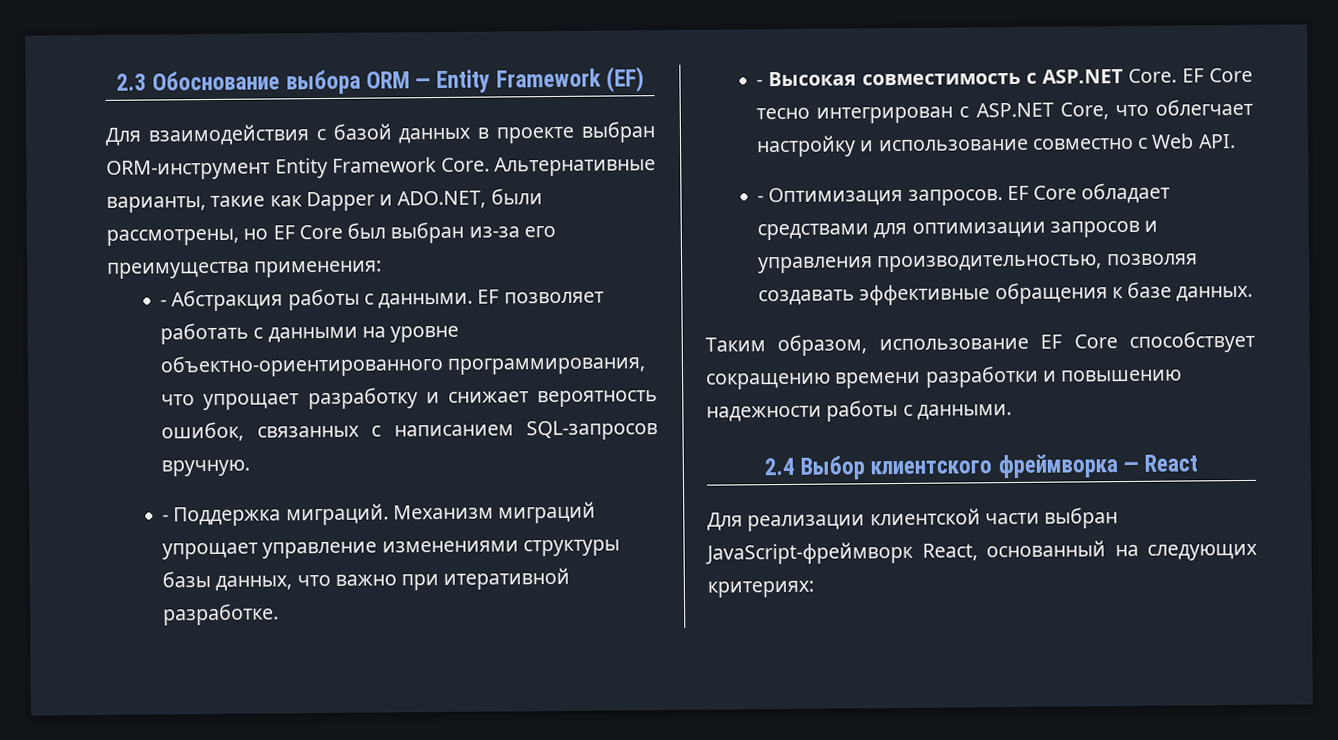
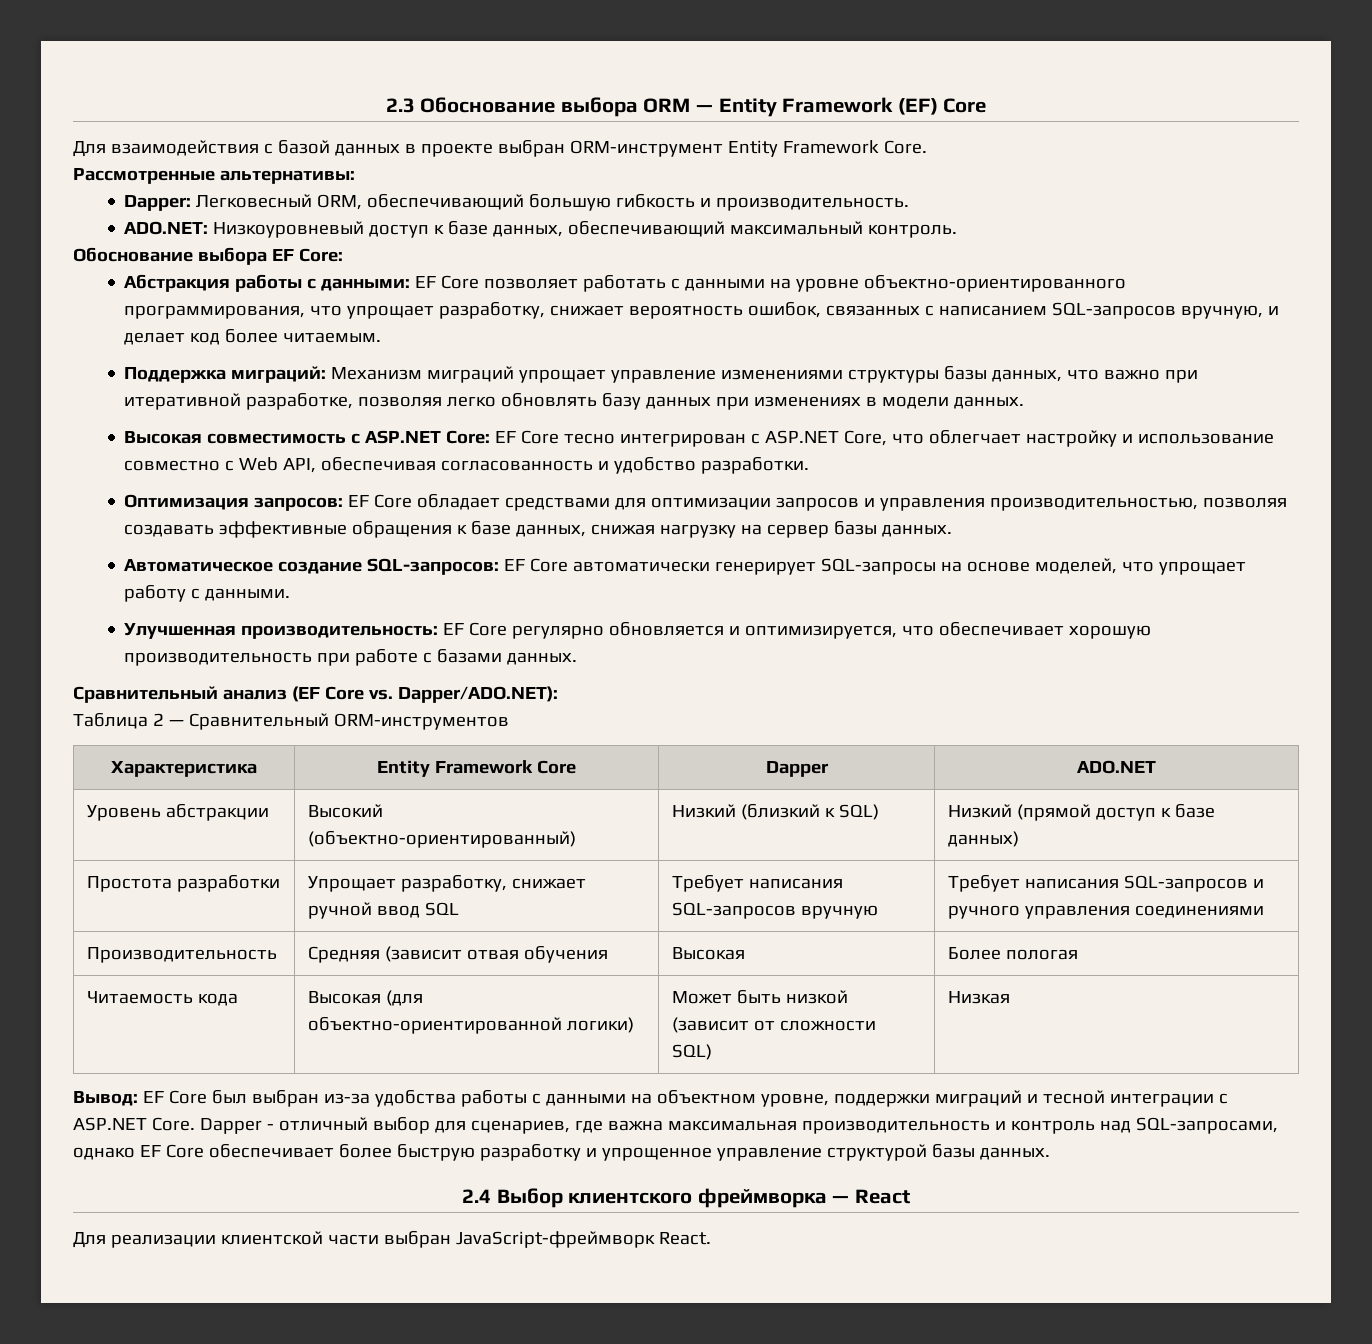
(644, 79) none -> [943,98,987,113] Core
[494,156,656,177] [106,188,543,213] [106,221,556,246] [107,260,383,279] [160,288,500,312] Альтернативные варианты, такие как Dapper и ADO.NET, были рассмотрены, но EF Core был выбран из-за его преимущества применения: // - Абстракция работы с данными. EF -> [73,168,355,184] [124,194,910,211] [124,221,958,238] [73,247,343,265] [124,274,480,292] // Рассмотренные альтернативы: // Dapper: Легковесный ORM, обеспечивающий большую гибкость и производительность. // ADO.NET: Низкоуровневый доступ к базе данных, обеспечивающий максимальный контроль. // Обоснование выбора EF Core: // Абстракция работы с данными: EF Core
[307,387,440,410] разработку и -> [439,302,546,319] разработку,
[161,459,251,477] [162,503,389,527] вручную. // - Поддержка миграций. -> [1181,305,1280,319] [124,329,382,345] [124,366,327,383] вручную, и делает код более читаемым. // Поддержка миграций:
[163,603,280,626] [756,79,764,87] разработке. // - -> [246,393,1025,410] разработке, позволяя легко обновлять базу данных при изменениях в модели данных. //
[1128,68,1178,83] Core. -> [446,430,491,444] Core:
[1197,134,1236,149] [757,186,1003,207] API. // - Оптимизация запросов. -> [283,457,810,474] [124,494,344,511] API, обеспечивая согласованность и удобство разработки. // Оптимизация запросов:
[1176,285,1254,302] [705,330,1256,357] [706,365,1183,390] [706,400,1012,422] данных. // Таким образом, использование EF Core способствует сокращению времени разработки и повышению надежности работы с данными. -> [516,521,953,538] [124,558,1247,575] [124,585,291,602] [124,622,1152,639] [124,649,578,666] [73,686,558,703] [73,713,509,730] [111,761,257,777] [377,760,576,777] [765,761,829,777] [1077,760,1156,774] [87,804,270,821] [308,804,384,818] [308,831,577,848] [672,804,880,820] [948,804,1216,821] [948,831,1020,847] [87,875,281,892] [308,875,587,892] [308,902,460,919] [672,875,844,892] [672,902,879,919] [948,875,1265,892] [948,905,1265,919] [87,947,278,963] [308,946,609,963] [672,947,746,960] [948,947,1079,960] [87,991,239,1006] [308,990,424,1006] [308,1017,635,1034] [672,990,849,1004] [672,1017,877,1033] [672,1044,713,1060] [948,991,1011,1004] [73,1090,1228,1107] [73,1117,1278,1134] [73,1144,1050,1161] данных, снижая нагрузку на сервер базы данных. // Автоматическое создание SQL-запросов: EF Core автоматически генерирует SQL-запросы на основе моделей, что упрощает работу с данными. // Улучшенная производительность: EF Core регулярно обновляется и оптимизируется, что обеспечивает хорошую производительность при работе с базами данных. // Сравнительный анализ (EF Core vs. Dapper/ADO.NET): // Таблица 2 — Сравнительный ORM-инструментов // Характеристика | Entity Framework Core | Dapper | ADO.NET // Уровень абстракции | Высокий (объектно-ориентированный) | Низкий (близкий к SQL) | Низкий (прямой доступ к базе данных) // Простота разработки | Упрощает разработку, снижает ручной ввод SQL | Требует написания SQL-запросов вручную | Требует написания SQL-запросов и ручного управления соединениями // Производительность | Средняя (зависит отвая обучения | Высокая | Более пологая // Читаемость кода | Высокая (для объектно-ориентированной логики) | Может быть низкой (зависит от сложности SQL) | Низкая // Вывод: EF Core был выбран из-за удобства работы с данными на объектном уровне, поддержки миграций и тесной интеграции с ASP.NET Core. Dapper - отличный выбор для сценариев, где важна максимальная производительность и контроль над SQL-запросами, однако EF Core обеспечивает более быструю разработку и упрощенное управление структурой базы данных.
[921,540,1257,561] [707,580,814,598] React, основанный на следующих критериях: -> [658,1232,711,1245] React.

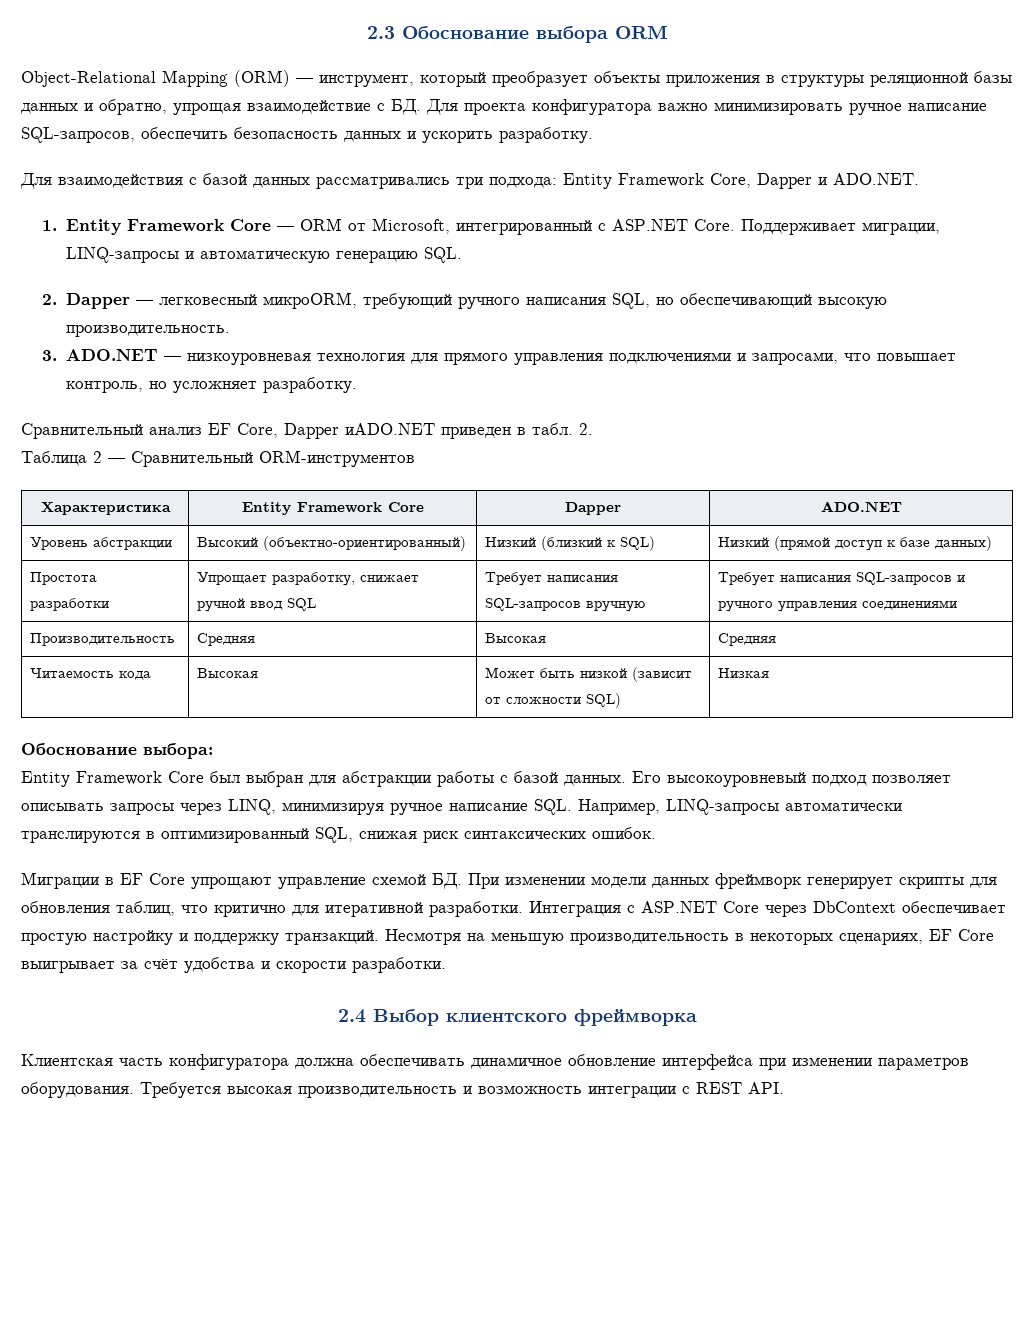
[696,97,987,117] — Entity Framework (EF) Core -> [21,70,1012,87] [21,99,987,115] [21,127,593,143] // Object-Relational Mapping (ORM) — инструмент, который преобразует объекты приложения в структуры реляционной базы данных и обратно, упрощая взаимодействие с БД. Для проекта конфигуратора важно минимизировать ручное написание SQL-запросов, обеспечить безопасность данных и ускорить разработку.
[404,140,927,157] [73,168,355,184] [124,194,910,211] [124,221,958,238] [73,247,343,265] [124,274,1127,292] [124,302,1280,319] [124,329,382,345] [124,366,1199,383] [124,393,1025,410] [124,430,1275,447] [124,457,810,474] [124,494,1288,511] [124,521,953,538] [124,558,1247,575] [124,585,291,602] [124,622,1152,639] [124,649,578,666] [73,686,558,703] в проекте выбран ORM-инструмент Entity Framework Core. // Рассмотренные альтернативы: // Dapper: Легковесный ORM, обеспечивающий большую гибкость и производительность. // ADO.NET: Низкоуровневый доступ к базе данных, обеспечивающий максимальный контроль. // Обоснование выбора EF Core: // Абстракция работы с данными: EF Core позволяет работать с данными на уровне объектно-ориентированного программирования, что упрощает разработку, снижает вероятность ошибок, связанных с написанием SQL-запросов вручную, и делает код более читаемым. // Поддержка миграций: Механизм миграций упрощает управление изменениями структуры базы данных, что важно при итеративной разработке, позволяя легко обновлять базу данных при изменениях в модели данных. // Высокая совместимость с ASP.NET Core: EF Core тесно интегрирован с ASP.NET Core, что облегчает настройку и использование совместно с Web API, обеспечивая согласованность и удобство разработки. // Оптимизация запросов: EF Core обладает средствами для оптимизации запросов и управления производительностью, позволяя создавать эффективные обращения к базе данных, снижая нагрузку на сервер базы данных. // Автоматическое создание SQL-запросов: EF Core автоматически генерирует SQL-запросы на основе моделей, что упрощает работу с данными. // Улучшенная производительность: EF Core регулярно обновляется и оптимизируется, что обеспечивает хорошую производительность при работе с базами данных. // Сравнительный анализ (EF Core vs. Dapper/ADO.NET): -> [316,173,919,189] [42,218,940,235] [65,247,462,263] [42,292,887,309] [65,325,230,337] [42,349,956,365] [65,377,357,393] [21,423,593,439] рассматривались три подхода: Entity Framework Core, Dapper и ADO.NET. // 1. Entity Framework Core — ORM от Microsoft, интегрированный с ASP.NET Core. Поддерживает миграции, LINQ-запросы и автоматическую генерацию SQL. // 2. Dapper — легковесный микроОRM, требующий ручного написания SQL, но обеспечивающий высокую производительность. // 3. ADO.NET — низкоуровневая технология для прямого управления подключениями и запросами, что повышает контроль, но усложняет разработку. // Сравнительный анализ EF Core, Dapper иADO.NET приведен в табл. 2.
[385,946,609,963] [672,947,746,960] [948,947,1079,960] (зависит отвая обучения | Высокая | Более пологая -> [485,633,547,643] [718,633,777,646] | Высокая | Средняя
[386,990,424,1006] [308,1017,635,1034] (для объектно-ориентированной логики) -> (259, 673) none
[73,1090,1228,1107] [73,1117,1278,1134] [73,1144,1050,1161] [462,1188,910,1208] [73,1231,711,1248] Вывод: EF Core был выбран из-за удобства работы с данными на объектном уровне, поддержки миграций и тесной интеграции с ASP.NET Core. Dapper - отличный выбор для сценариев, где важна максимальная производительность и контроль над SQL-запросами, однако EF Core обеспечивает более быструю разработку и упрощенное управление структурой базы данных. // 2.4 Выбор клиентского фреймворка — React // Для реализации клиентской части выбран JavaScript-фреймворк React. -> [21,743,213,759] [21,771,951,787] [21,799,902,815] [21,827,656,843] [21,872,997,889] [21,901,1006,917] [21,929,994,945] [21,957,446,973] [337,1009,697,1026] [21,1054,969,1070] [21,1082,784,1098] Обоснование выбора: // Entity Framework Core был выбран для абстракции работы с базой данных. Его высокоуровневый подход позволяет описывать запросы через LINQ, минимизируя ручное написание SQL. Например, LINQ-запросы автоматически транслируются в оптимизированный SQL, снижая риск синтаксических ошибок. // Миграции в EF Core упрощают управление схемой БД. При изменении модели данных фреймворк генерирует скрипты для обновления таблиц, что критично для итеративной разработки. Интеграция с ASP.NET Core через DbContext обеспечивает простую настройку и поддержку транзакций. Несмотря на меньшую производительность в некоторых сценариях, EF Core выигрывает за счёт удобства и скорости разработки. // 2.4 Выбор клиентского фреймворка // Клиентская часть конфигуратора должна обеспечивать динамичное обновление интерфейса при изменении параметров оборудования. Требуется высокая производительность и возможность интеграции с REST API.

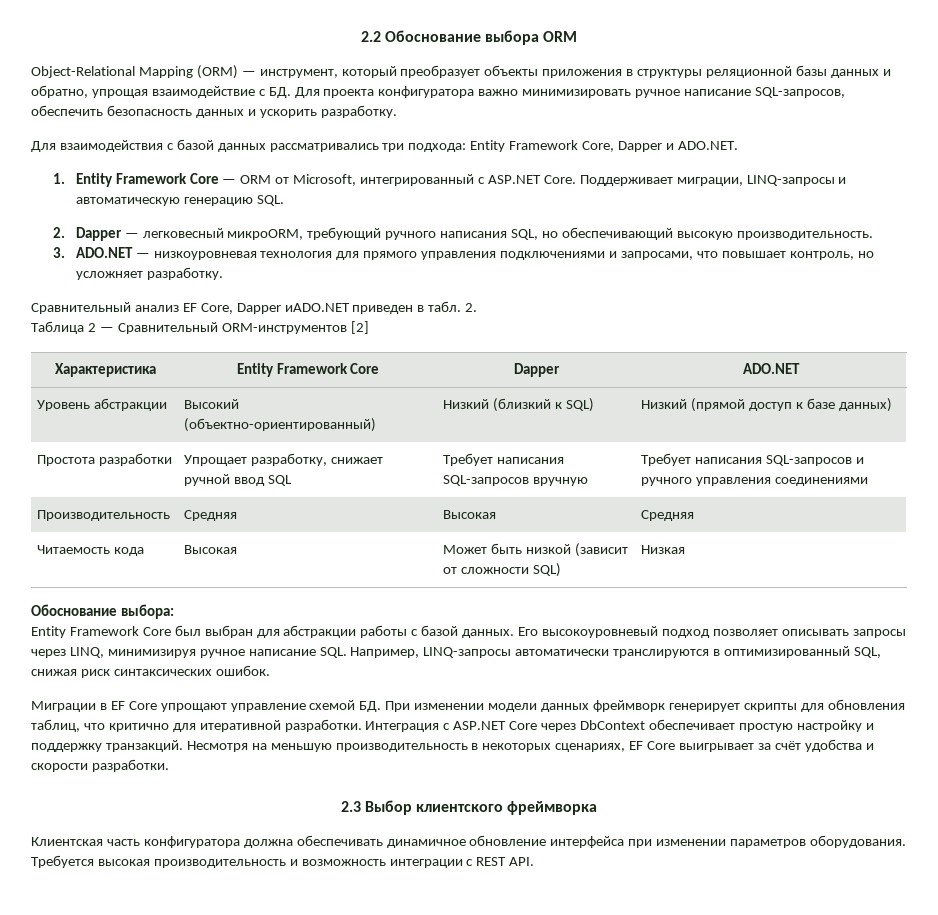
[366,26,395,39] 2.3 -> [360,31,381,42] 2.2
(415, 458) none -> [350,321,369,334] [2]
[337,1009,366,1023] 2.4 -> [340,801,361,812] 2.3

